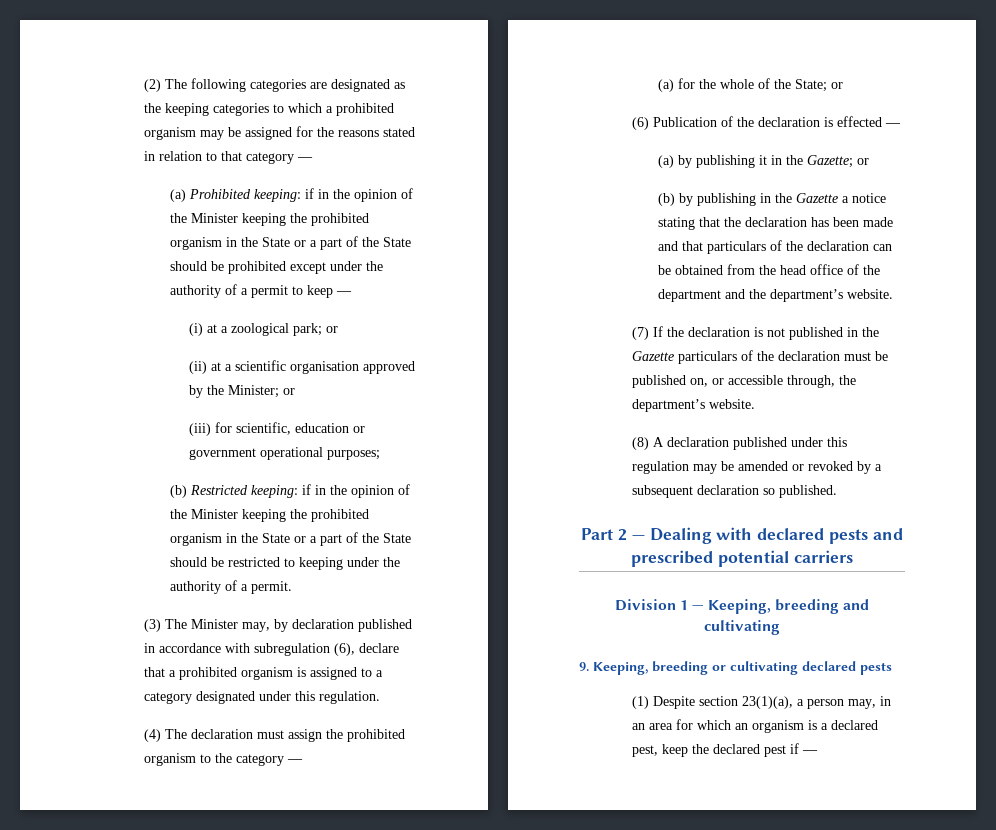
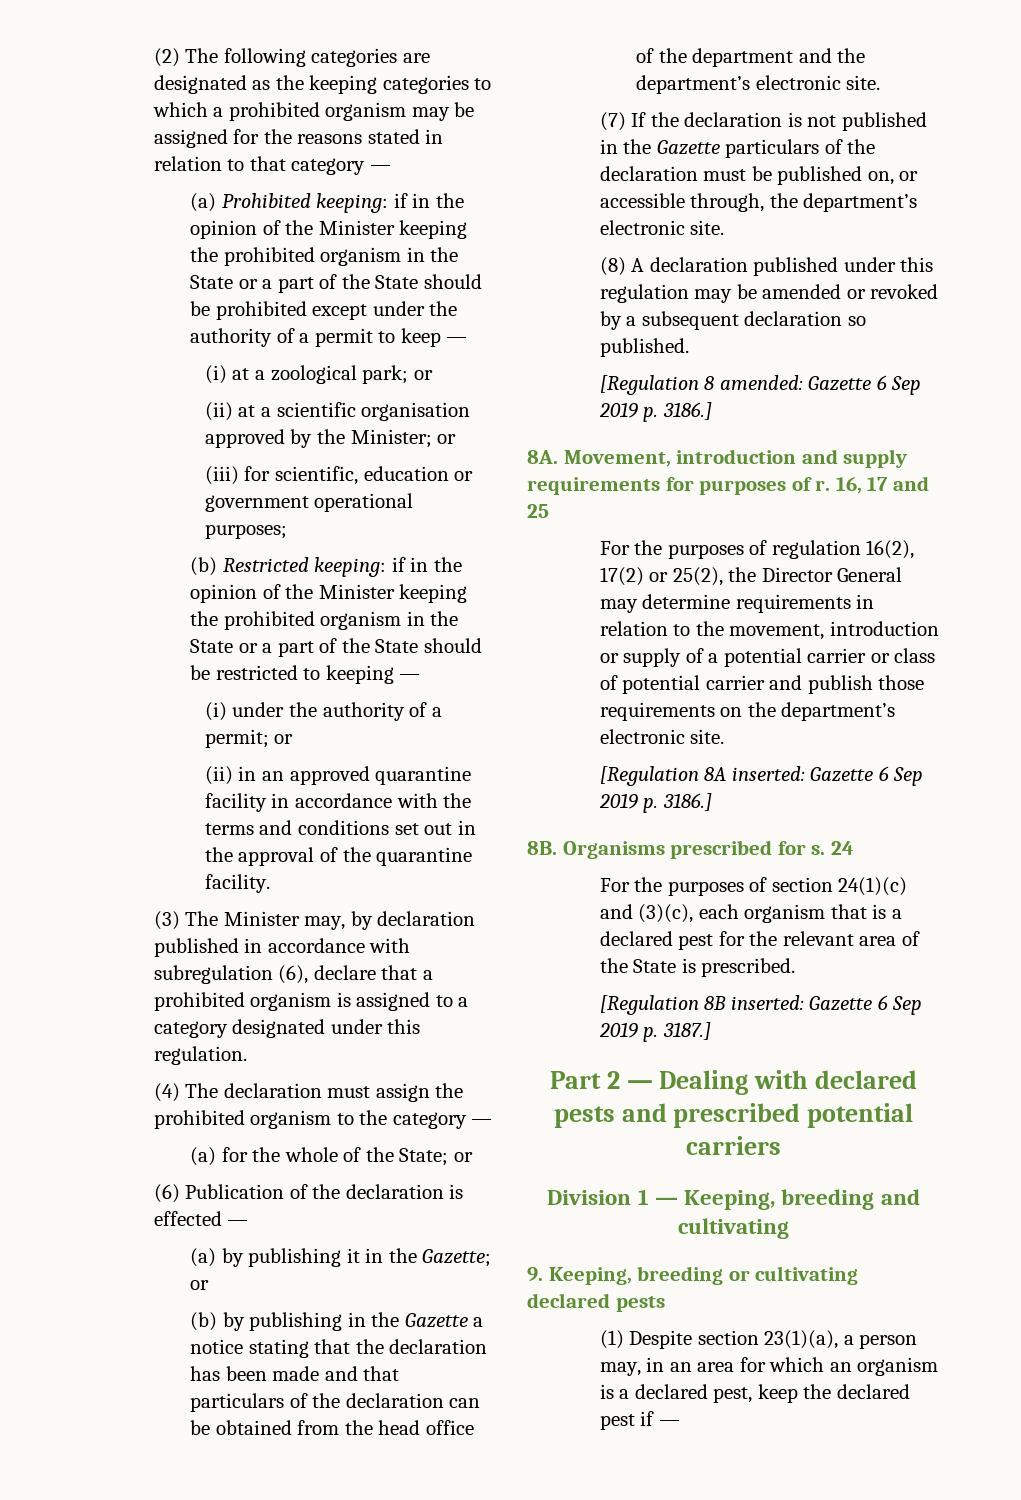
[347,557,401,567] [170,580,293,594] under the authority of a permit. -> [399,674,421,680] [204,702,442,721] [204,729,294,748] [204,766,472,785] [204,793,472,812] [204,820,476,835] [204,847,473,866] [204,874,270,893] — // (i) under the authority of a permit; or // (ii) in an approved quarantine facility in accordance with the terms and conditions set out in the approval of the quarantine facility.
[847,289,894,299] website. -> [755,75,881,90] electronic site.
[708,399,755,409] website. -> [599,220,725,235] electronic site.
(837, 491) none -> [599,375,922,395] [598,402,712,422] [527,449,908,468] [527,476,929,495] [527,504,549,518] [599,540,915,559] [599,567,903,586] [599,594,875,613] [599,621,939,640] [599,648,936,667] [599,675,925,694] [599,702,896,721] [599,729,725,744] [599,766,924,786] [598,793,712,813] [527,840,854,859] [599,877,908,896] [599,904,902,923] [599,931,920,950] [599,958,796,977] [599,995,923,1015] [598,1022,711,1042] // [Regulation 8 amended: Gazette 6 Sep 2019 p. 3186.] // 8A. Movement, introduction and supply requirements for purposes of r. 16, 17 and 25 // For the purposes of regulation 16(2), 17(2) or 25(2), the Director General may determine requirements in relation to the movement, introduction or supply of a potential carrier or class of potential carrier and publish those requirements on the department’s electronic site. // [Regulation 8A inserted: Gazette 6 Sep 2019 p. 3186.] // 8B. Organisms prescribed for s. 24 // For the purposes of section 24(1)(c) and (3)(c), each organism that is a declared pest for the relevant area of the State is prescribed. // [Regulation 8B inserted: Gazette 6 Sep 2019 p. 3187.]

